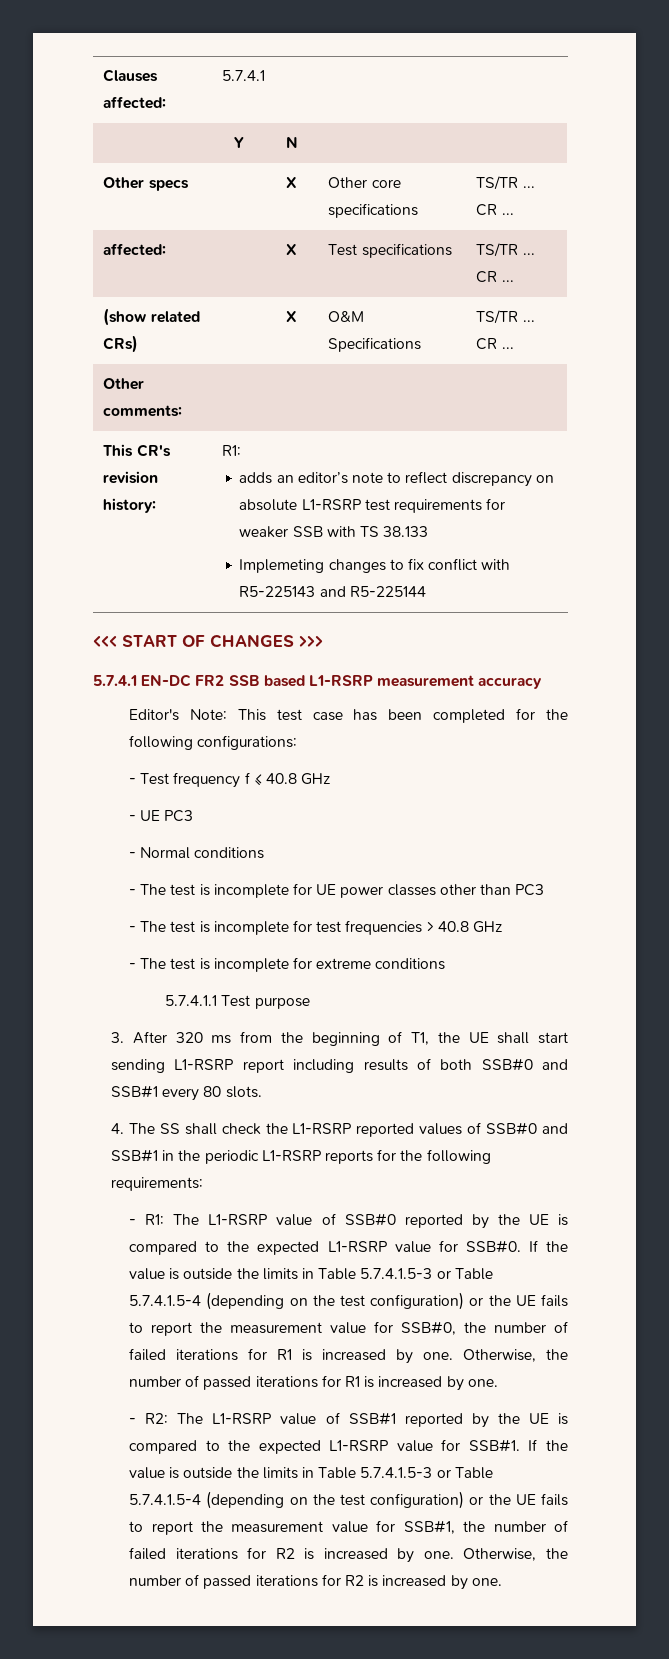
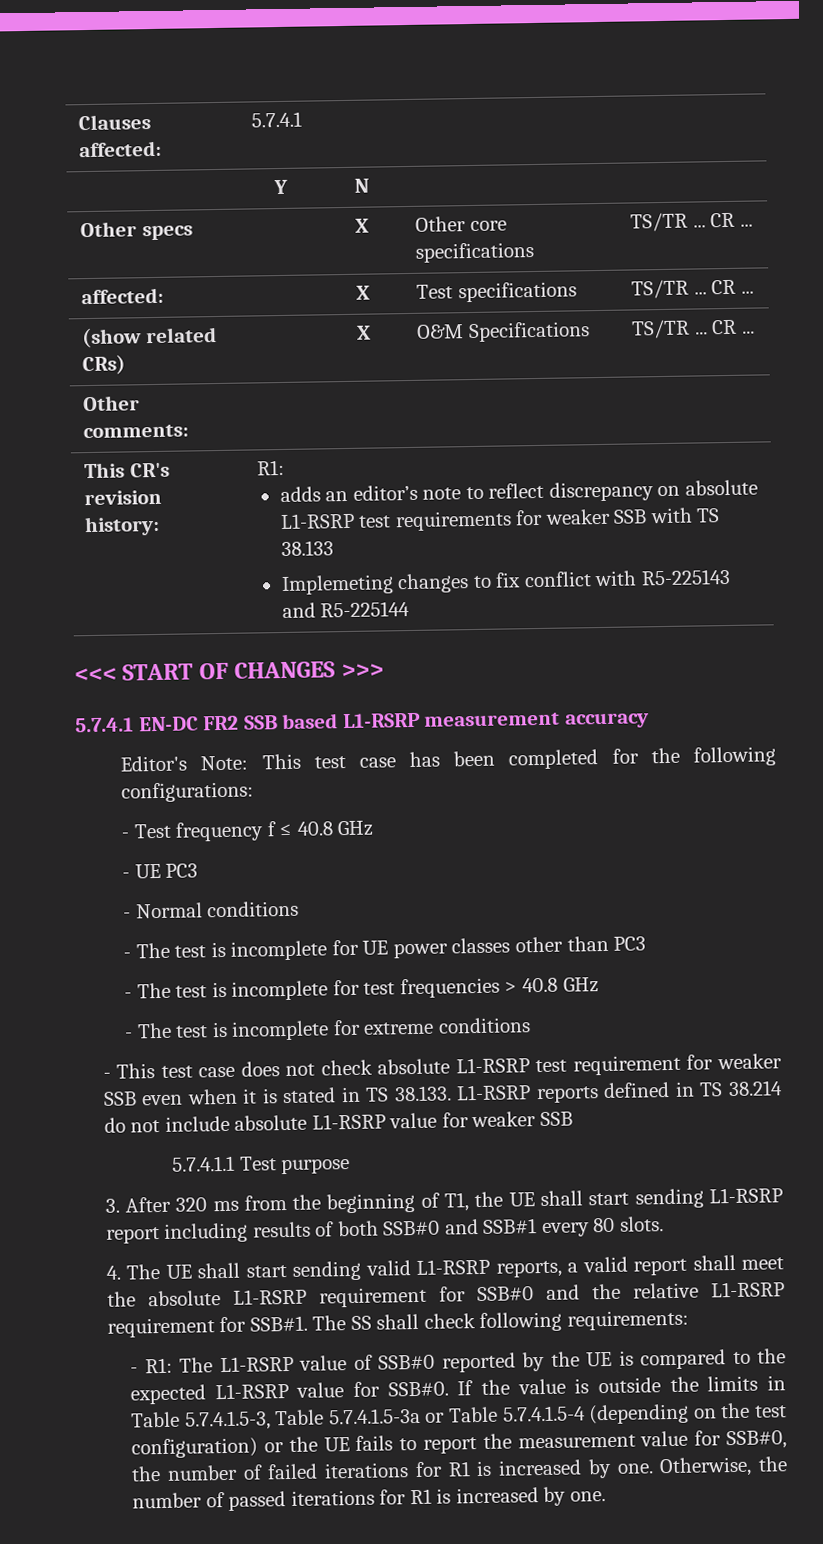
(446, 964) none -> [102,1053,782,1079] [102,1080,784,1106] [103,1111,573,1133] // - This test case does not check absolute L1-RSRP test requirement for weaker SSB even when it is stated in TS 38.133. L1-RSRP reports defined in TS 38.214 do not include absolute L1-RSRP value for weaker SSB
[159,1122,568,1137] [111,1149,423,1164] SS shall check the L1-RSRP reported values of SSB#0 and SSB#1 in the periodic L1-RSRP reports for the -> [165,1254,784,1281] [106,1281,786,1308] [106,1313,476,1338] UE shall start sending valid L1-RSRP reports, a valid report shall meet the absolute L1-RSRP requirement for SSB#0 and the relative L1-RSRP requirement for SSB#1. The SS shall check
[360,1268,433,1279] 5.7.4.1.5-3 -> [184,1407,421,1431] 5.7.4.1.5-3, Table 5.7.4.1.5-3a
[129,1412,568,1428] [129,1439,568,1454] [129,1467,493,1479] [129,1491,568,1509] [129,1520,568,1535] [129,1547,569,1563] [129,1574,502,1590] // - R2: The L1-RSRP value of SSB#1 reported by the UE is compared to the expected L1-RSRP value for SSB#1. If the value is outside the limits in Table 5.7.4.1.5-3 or Table 5.7.4.1.5-4 (depending on the test configuration) or the UE fails to report the measurement value for SSB#1, the number of failed iterations for R2 is increased by one. Otherwise, the number of passed iterations for R2 is increased by one. -> (606, 1496) none

